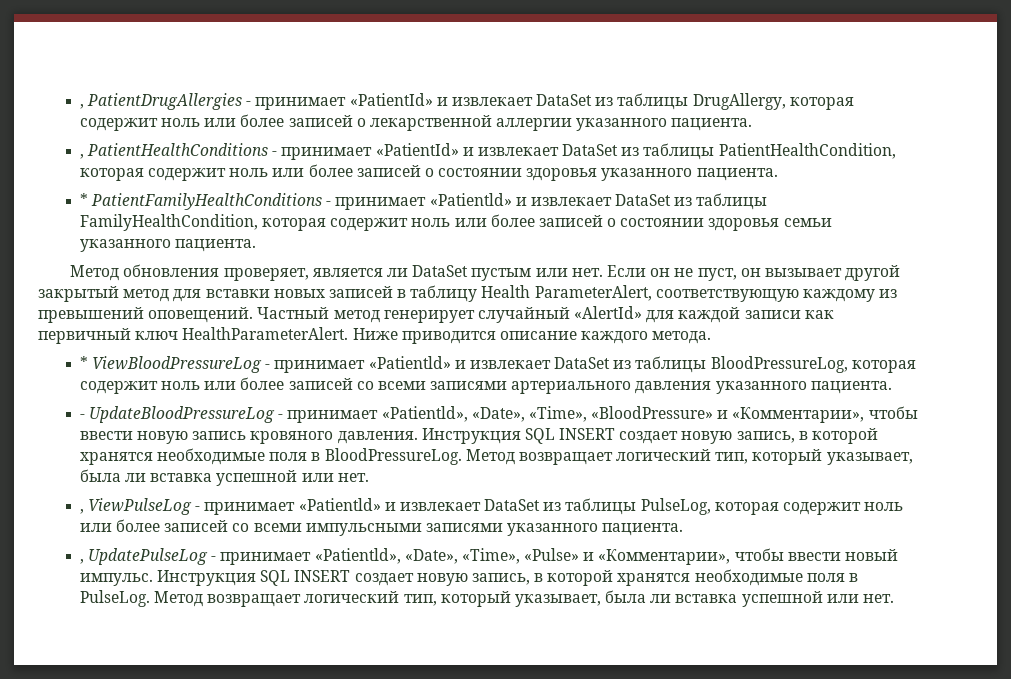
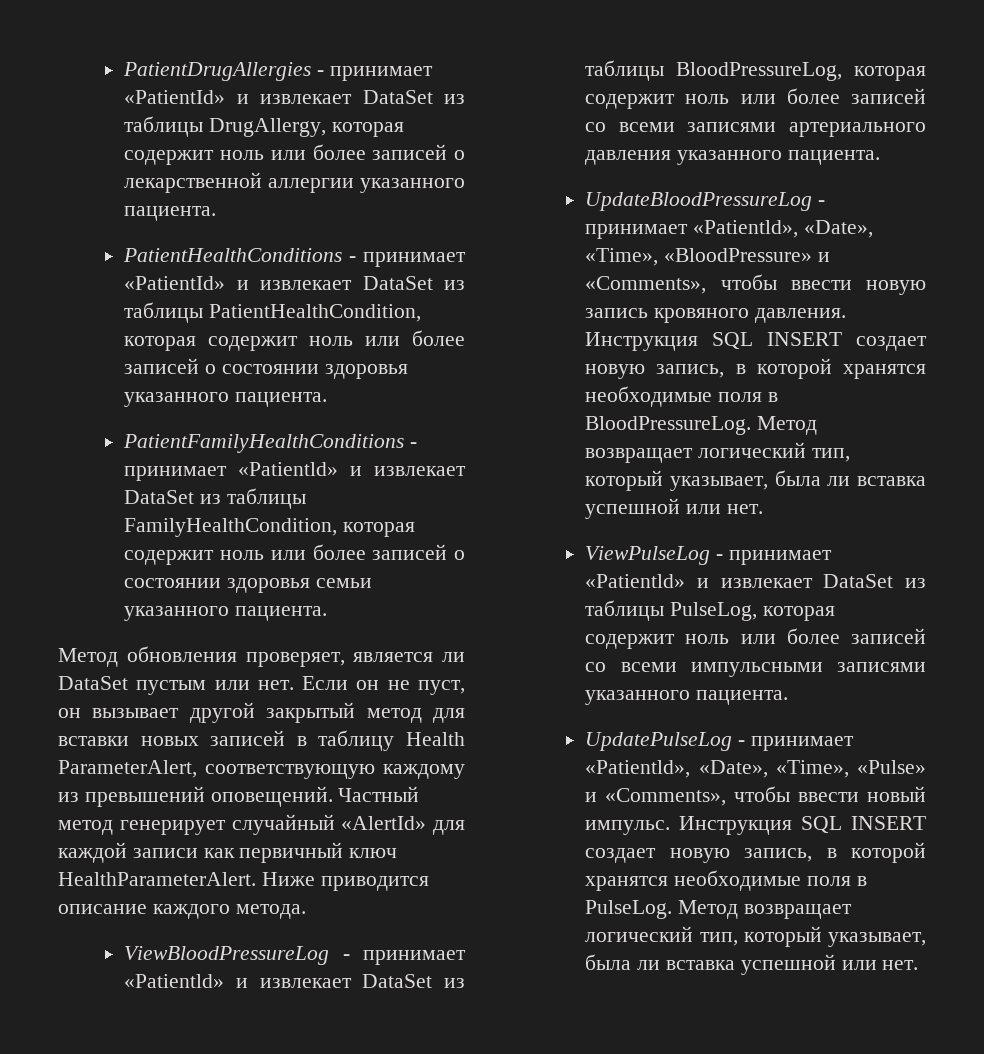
[79,104,84,109] , -> (123, 71) none
[79,154,84,159] , -> (217, 213) none
[79,193,88,206] * -> (328, 399) none
[79,356,88,369] * -> (306, 911) none
[79,414,85,419] - -> (880, 157) none
[732,407,865,423] «Комментарии», -> [585,276,707,294] «Comments»,
[79,509,84,514] , -> (763, 509) none
[79,559,84,564] , -> (789, 697) none
[598,549,731,565] «Комментарии», -> [605,788,727,806] «Comments»,

